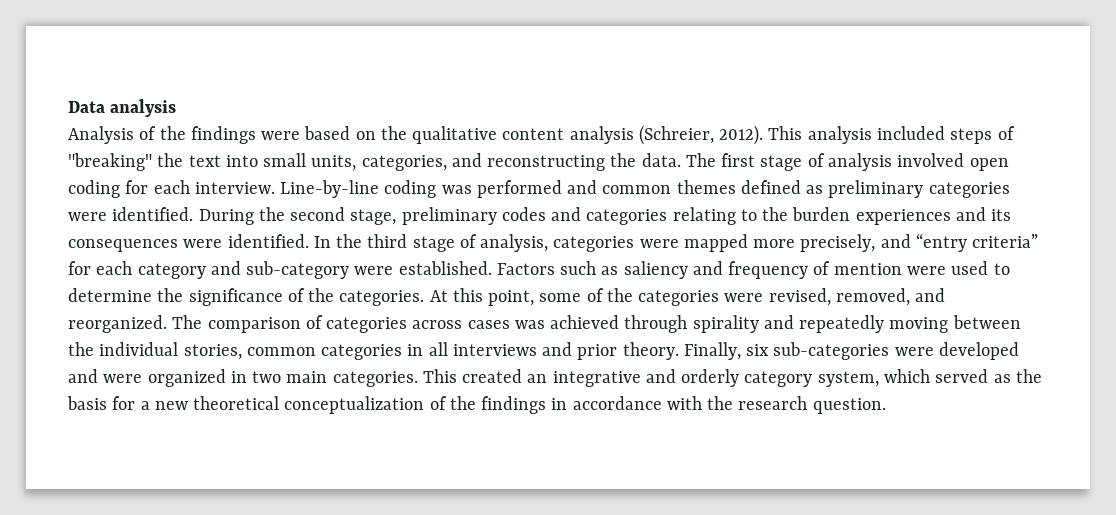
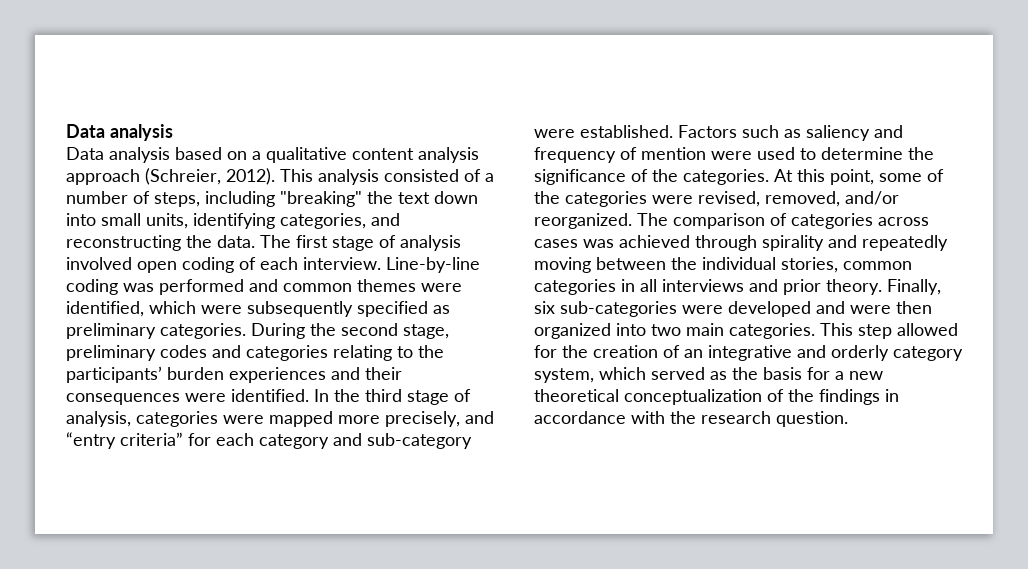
[68,126,301,144] Analysis of the findings were -> [66,147,170,163] Data analysis
[380,126,407,140] the -> [252,151,261,160] a
(634, 135) none -> [66,169,140,185] approach
[876,126,1015,144] included steps of -> [384,169,494,182] [66,191,275,207] consisted of a number of steps, including
(221, 161) none -> [434,191,478,204] down
(357, 163) none -> [193,213,275,229] identifying
[125,180,149,194] for -> [239,257,256,270] of
[740,180,1010,198] [68,207,194,221] defined as preliminary categories were identified. -> [421,283,462,292] [66,301,450,317] [66,323,246,339] were identified, which were subsequently specified as preliminary categories.
(789, 214) none -> [66,366,162,383] participants’
[991,209,1012,221] its -> [365,367,402,380] their
[915,288,946,302] and -> [845,191,899,205] and/or
[147,369,247,387] organized in -> [896,301,932,314] [534,323,646,339] then organized into
[462,369,523,383] created -> [858,323,958,339] [534,345,680,358] step allowed for the creation of

